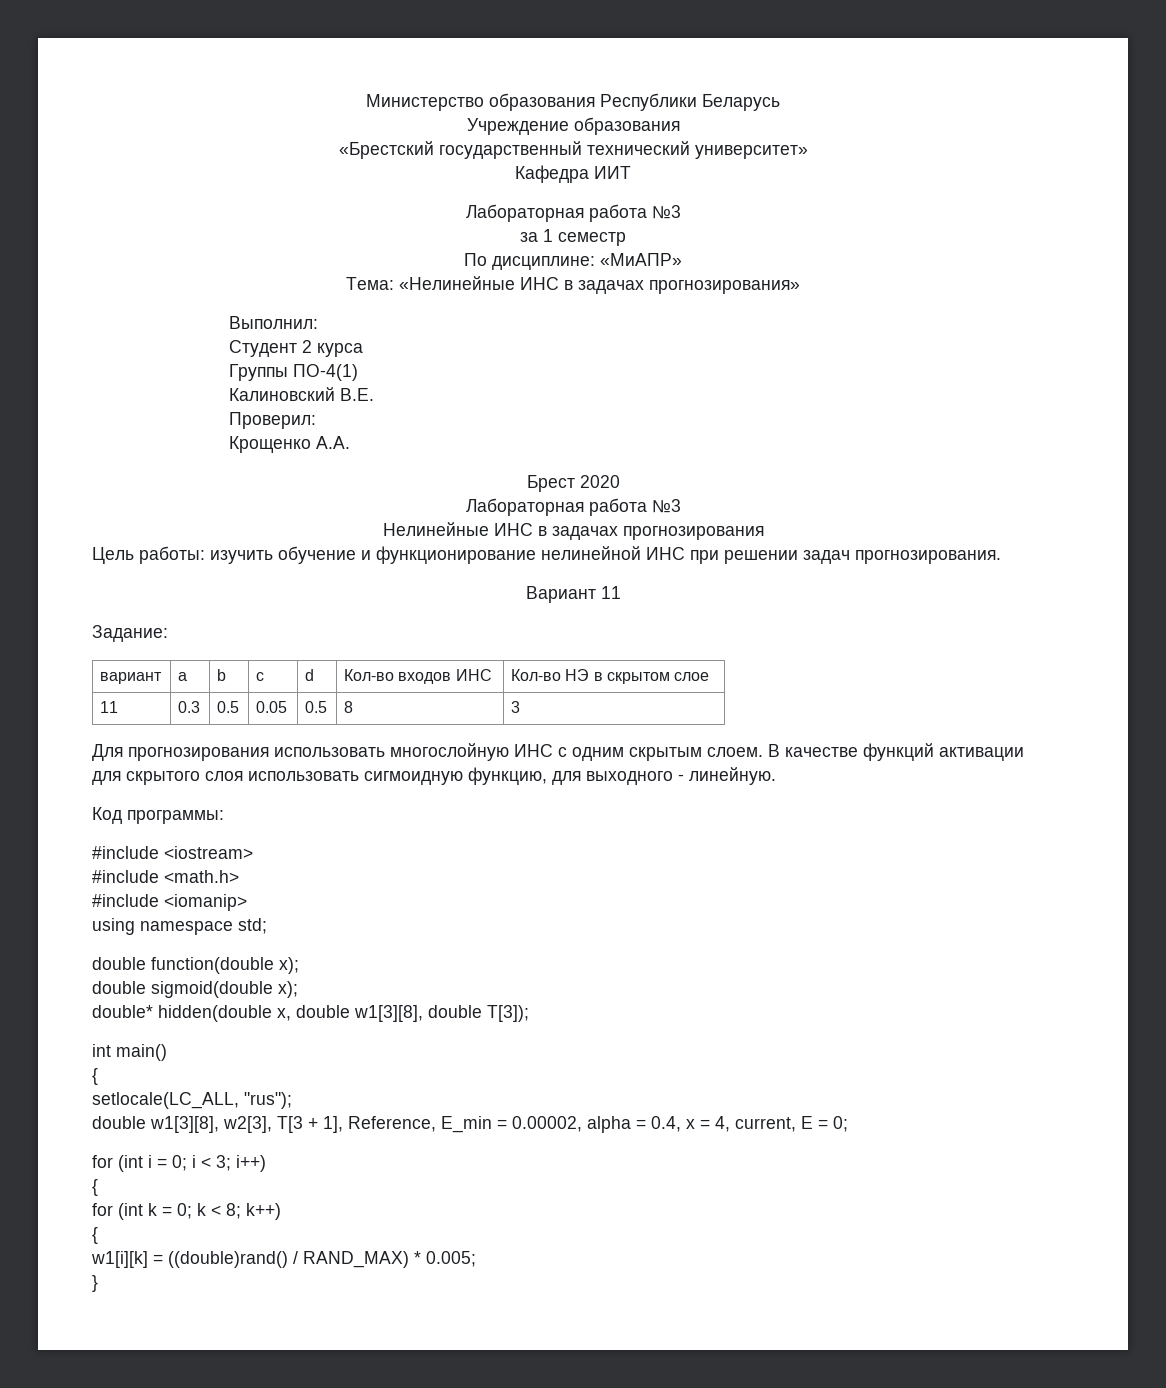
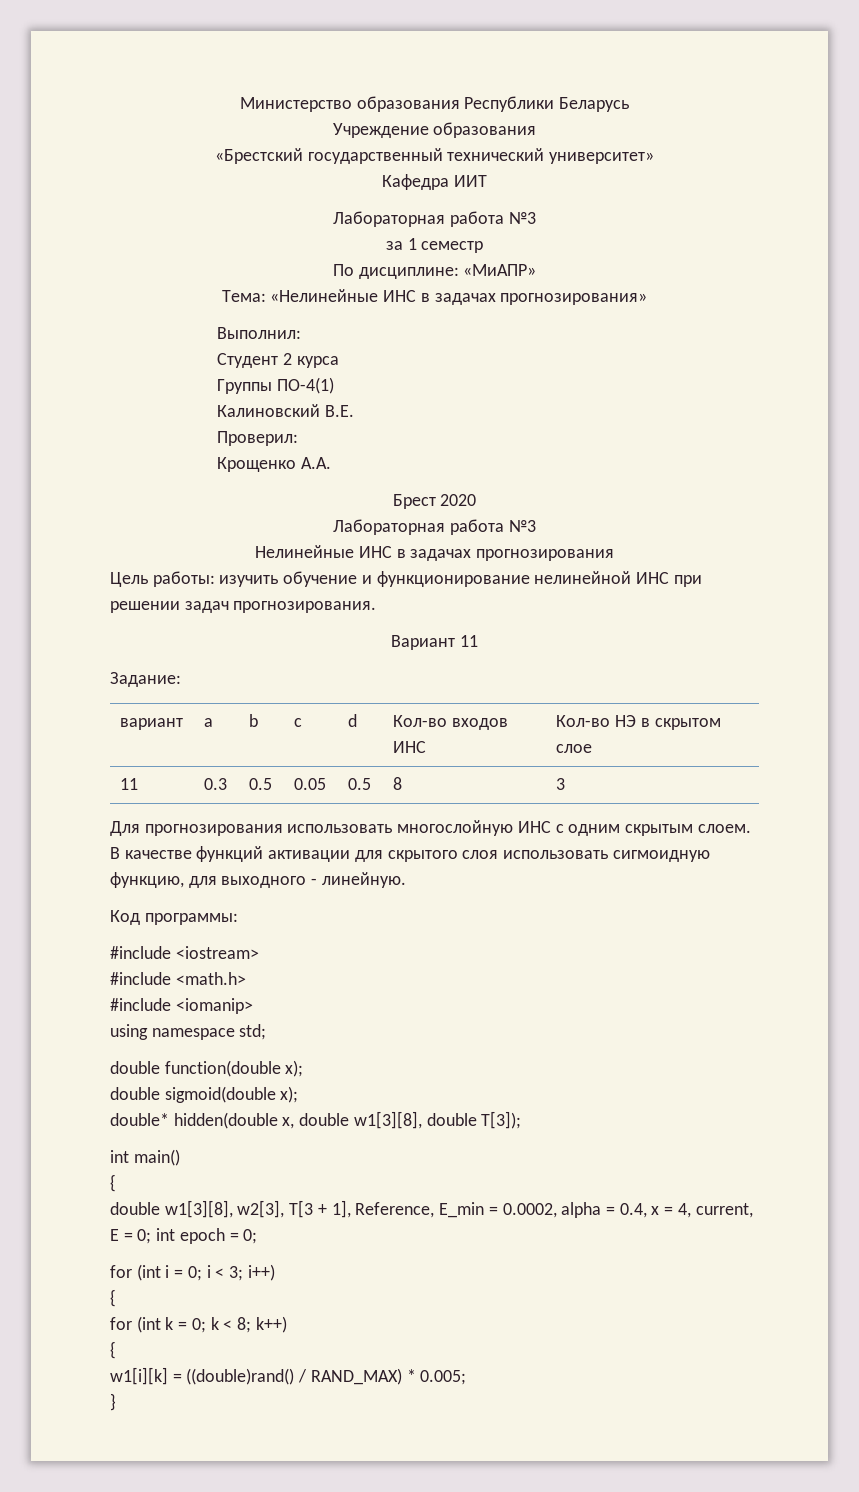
[92,1092,292,1109] // setlocale(LC_ALL, "rus"); -> (116, 1183) none
[512,1116,582,1132] 0.00002, -> [502,1203,557,1218] 0.0002,
(848, 1124) none -> [156,1228,258,1244] int epoch = 0;

